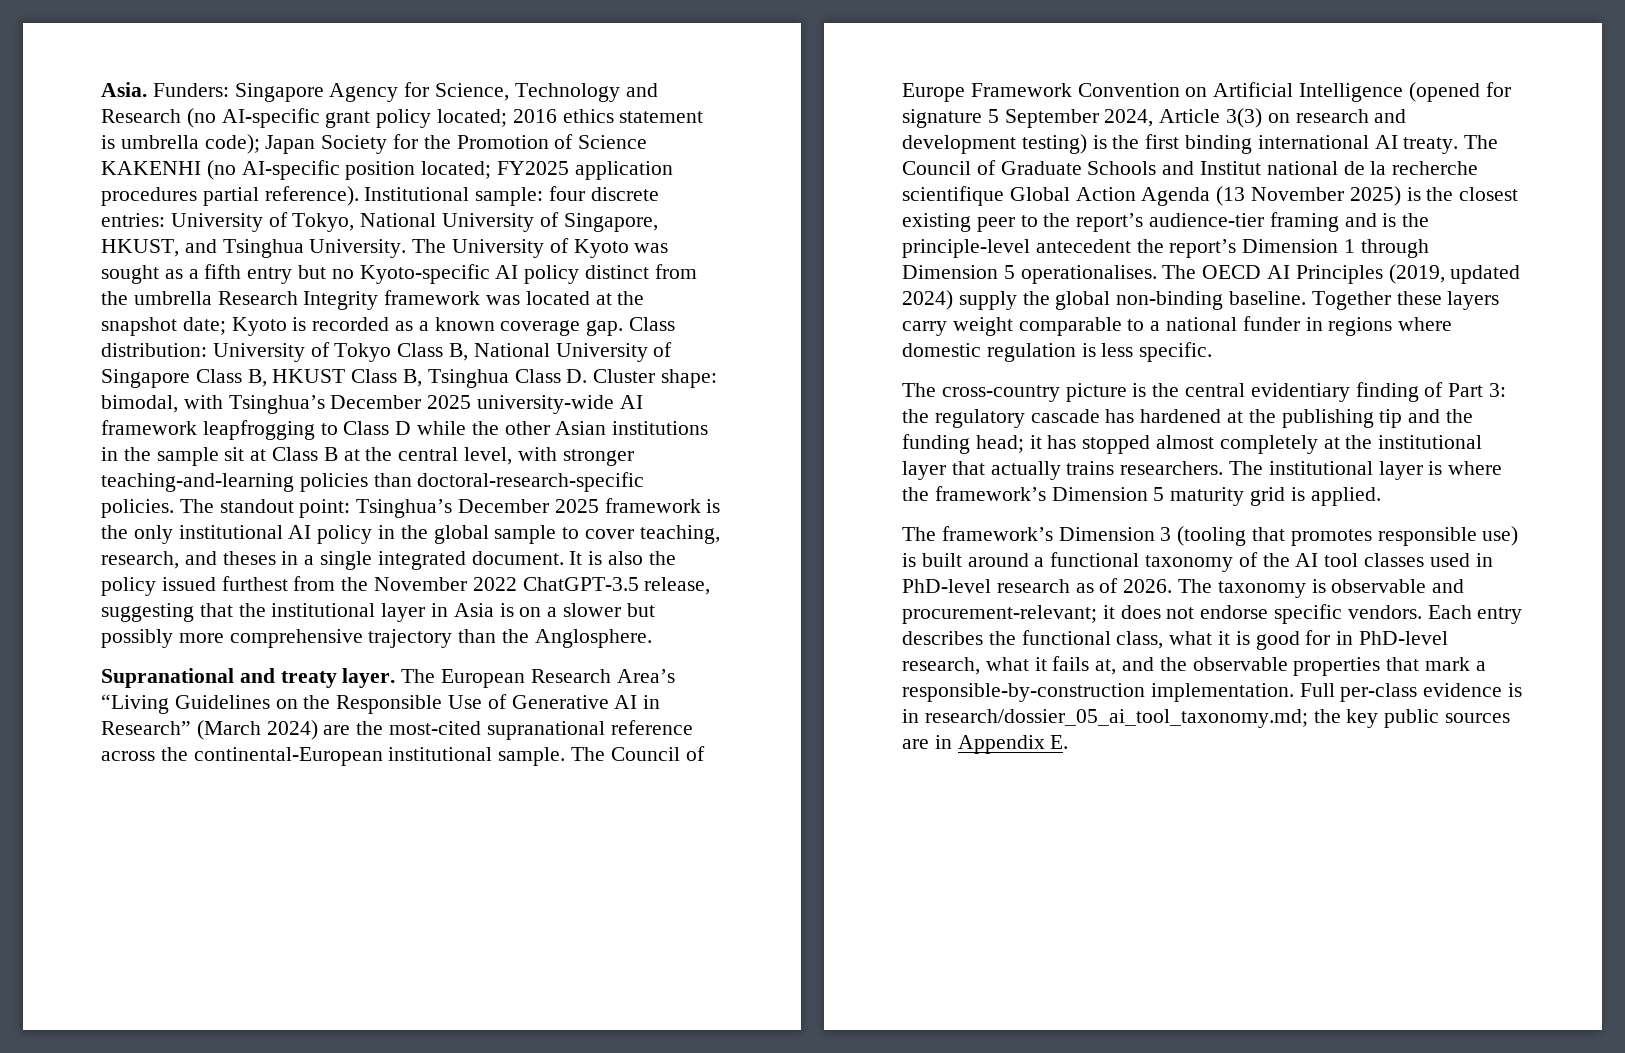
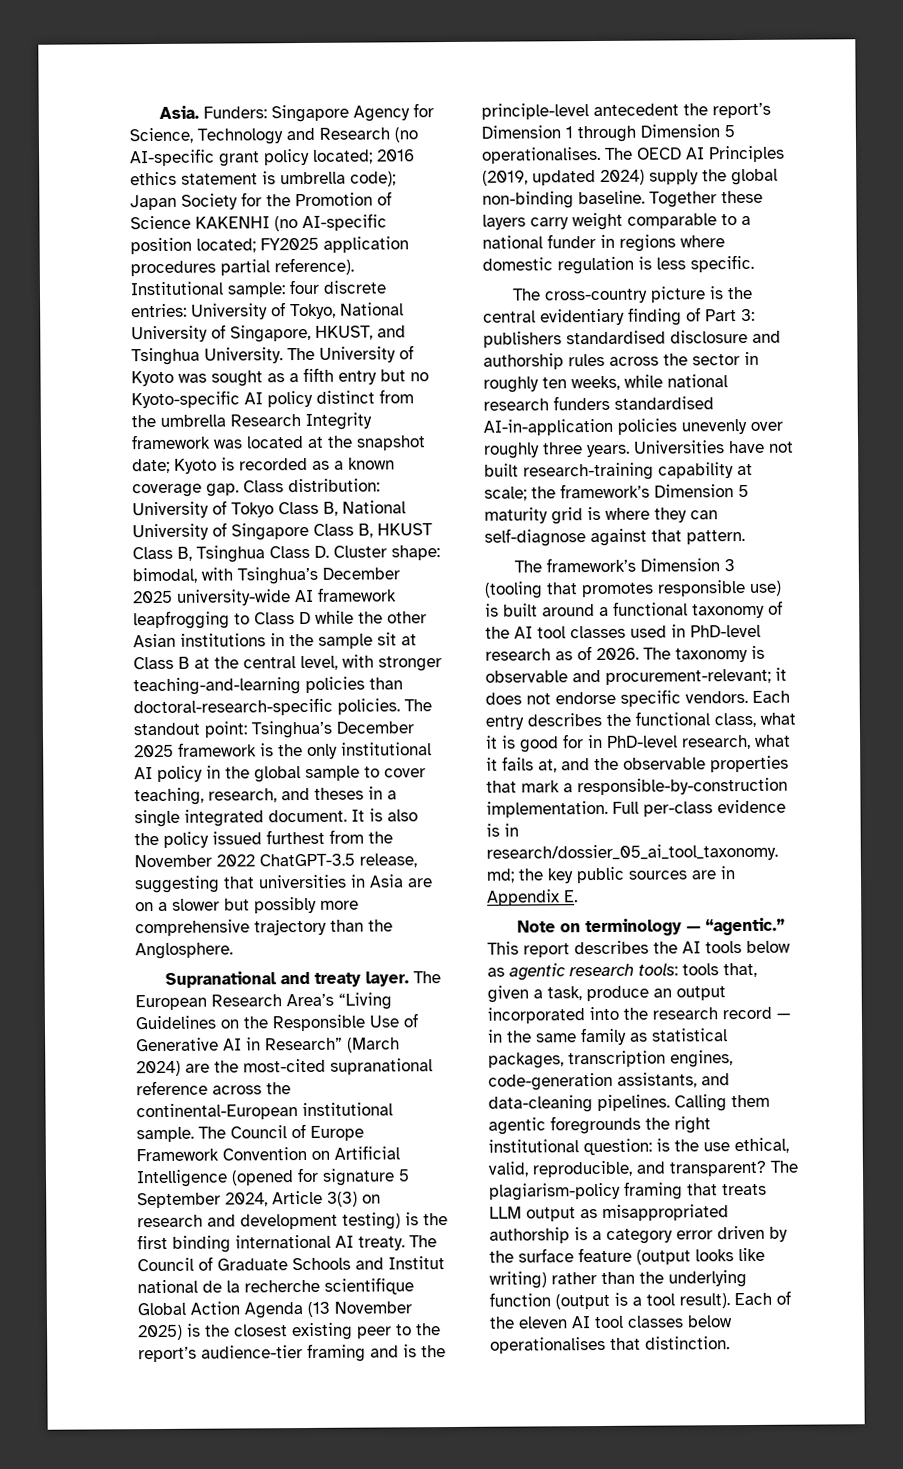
[238,603,426,622] the institutional layer -> [258,874,347,889] universities
[499,603,514,617] is -> [407,878,433,888] are
[902,409,1474,428] [902,434,1483,454] [902,461,1503,480] the regulatory cascade has hardened at the publishing tip and the funding head; it has stopped almost completely at the institutional layer that actually trains researchers. The institutional layer is where -> [483,329,781,348] [483,351,759,370] [483,374,728,393] [483,395,714,411] [483,418,783,436] [484,440,794,459] [484,462,753,481] [484,486,527,501] publishers standardised disclosure and authorship rules across the sector in roughly ten weeks, while national research funders standardised AI-in-application policies unevenly over roughly three years. Universities have not built research-training capability at scale;
[1310,487,1381,506] applied. -> [605,507,718,523] [484,528,745,547] where they can self-diagnose against that pattern.
(1069, 742) none -> [517,917,786,937] [487,940,791,958] [487,962,757,981] [487,985,726,1003] [487,1006,791,1024] [488,1027,728,1046] [488,1050,733,1069] [488,1072,730,1091] [488,1094,770,1113] [488,1115,711,1135] [488,1137,789,1156] [488,1160,798,1178] [489,1181,767,1201] [489,1204,729,1222] [489,1225,788,1244] [489,1247,765,1265] [489,1270,747,1289] [489,1290,791,1310] [489,1315,733,1329] [490,1336,730,1354] // Note on terminology — “agentic.” This report describes the AI tools below as agentic research tools: tools that, given a task, produce an output incorporated into the research record — in the same family as statistical packages, transcription engines, code-generation assistants, and data-cleaning pipelines. Calling them agentic foregrounds the right institutional question: is the use ethical, valid, reproducible, and transparent? The plagiarism-policy framing that treats LLM output as misappropriated authorship is a category error driven by the surface feature (output looks like writing) rather than the underlying function (output is a tool result). Each of the eleven AI tool classes below operationalises that distinction.

